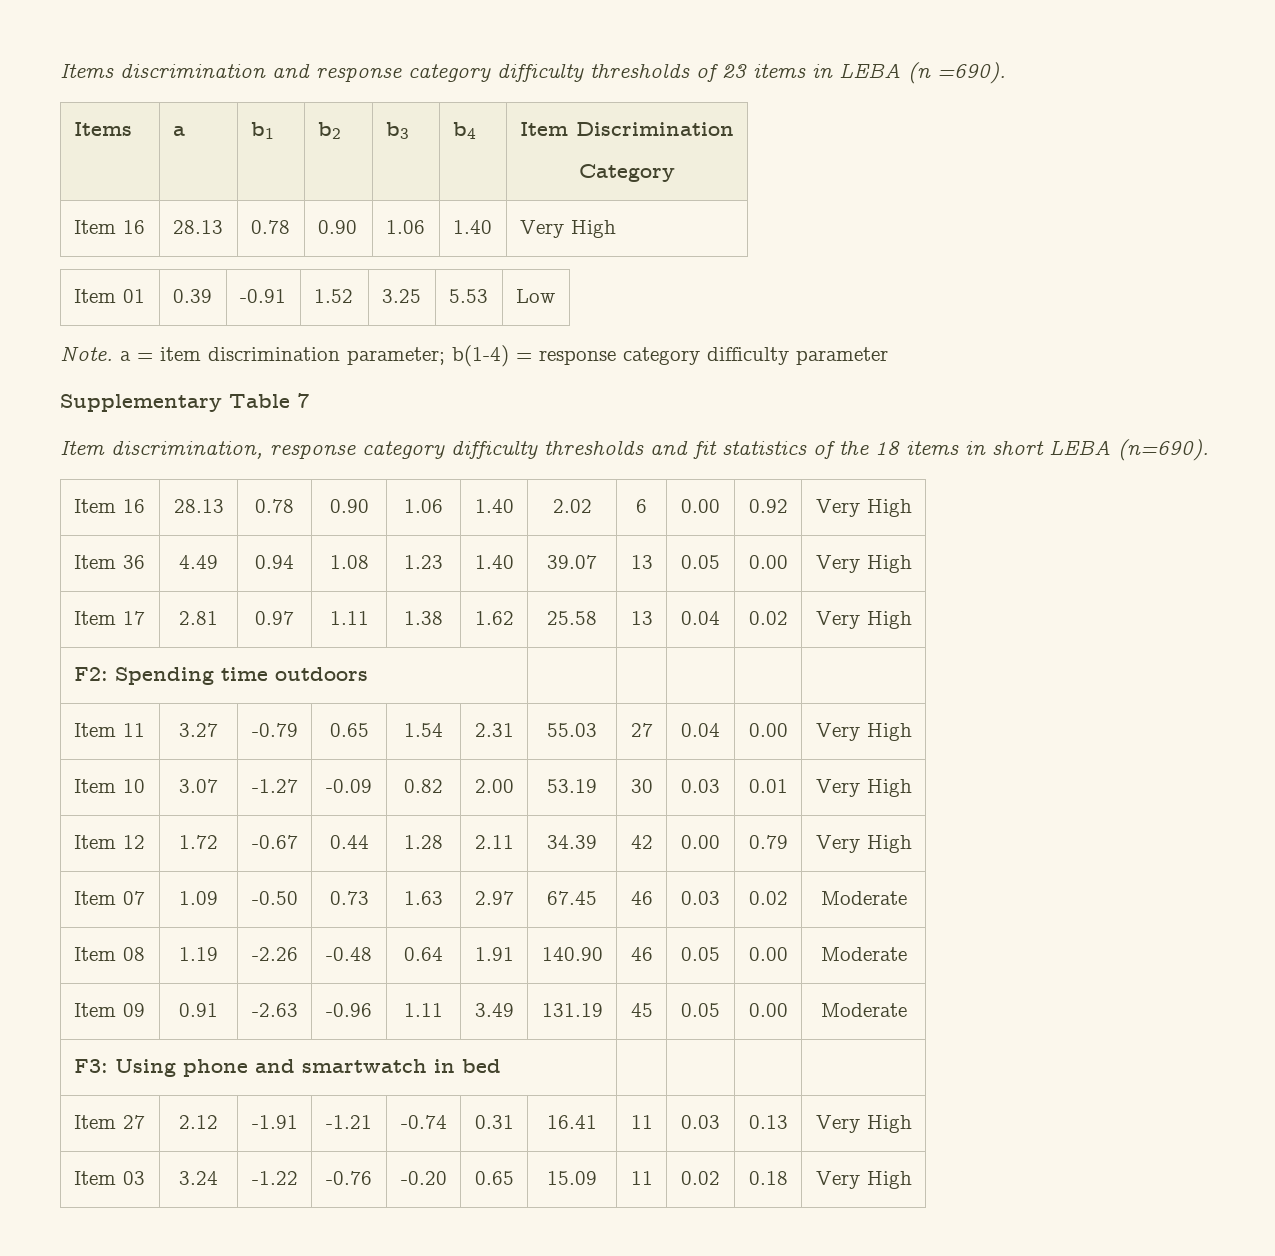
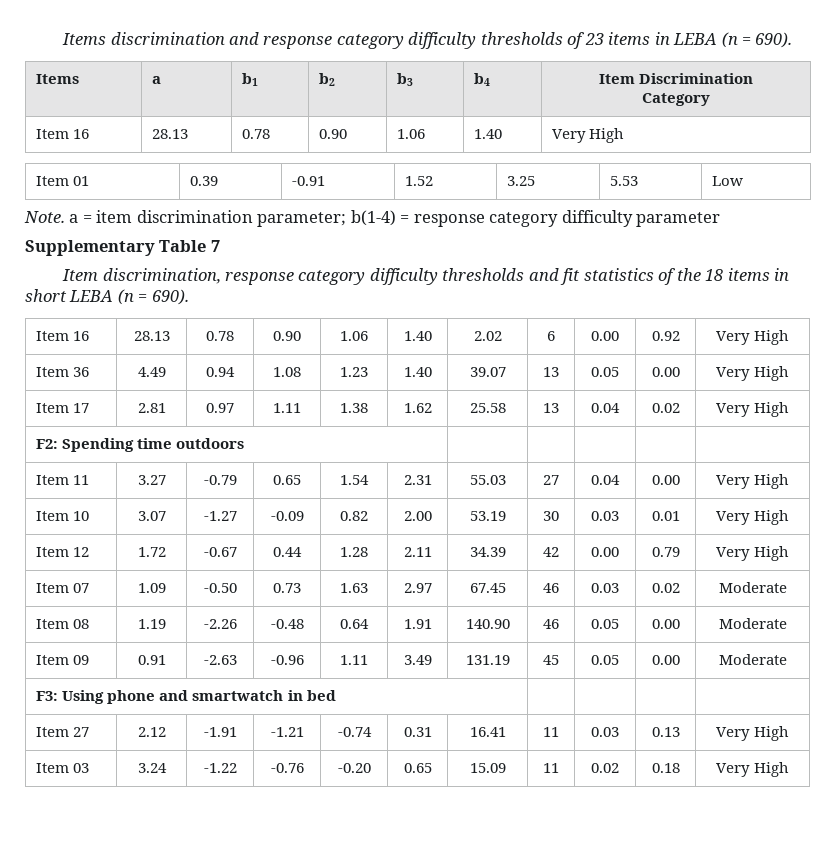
[937,62,1006,84] =690). -> [741,32,793,48] = 690).
[1118,439,1209,461] (n=690). -> [117,289,189,305] (n = 690).

